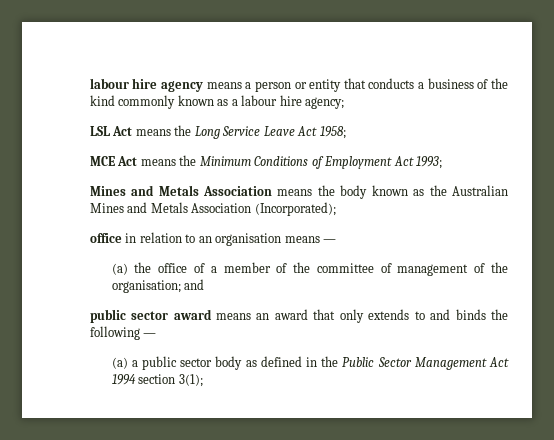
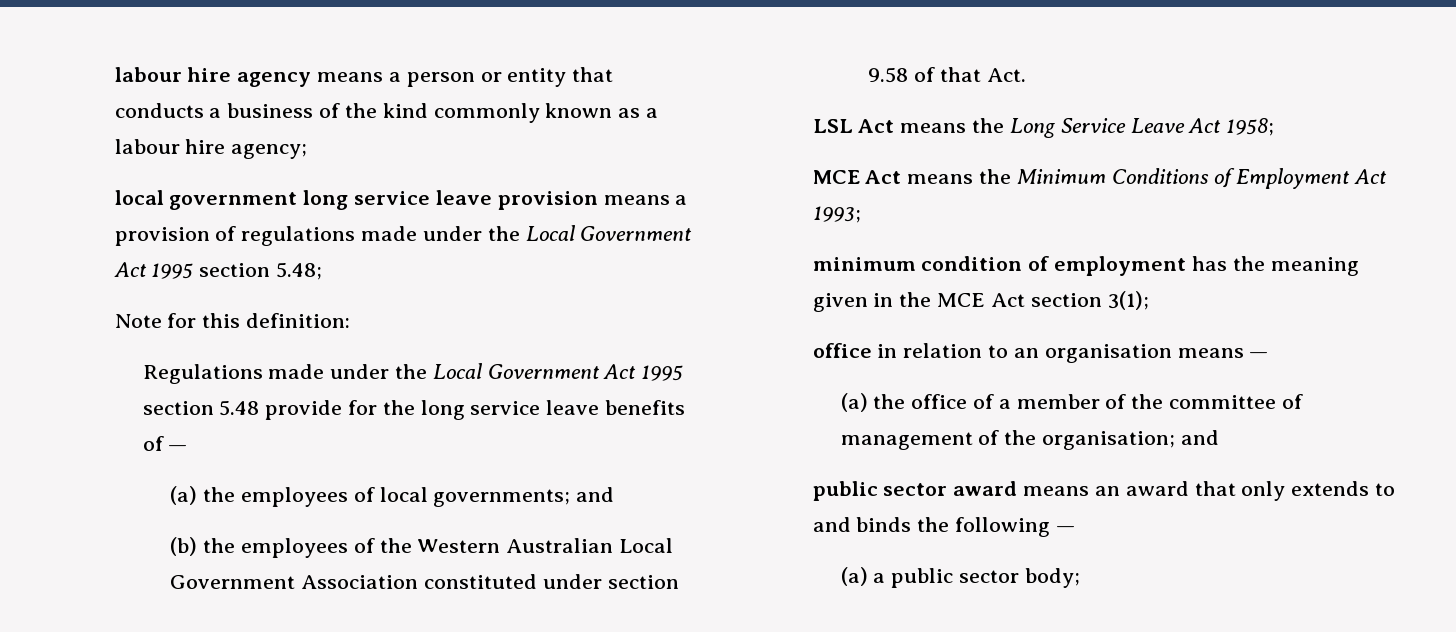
(345, 103) none -> [114,190,688,210] [114,225,693,246] [113,262,323,280] [114,313,351,328] [142,363,684,384] [142,400,685,420] [142,436,188,451] [170,486,615,507] [170,537,673,558] [170,574,679,589] [868,67,1026,83] // local government long service leave provision means a provision of regulations made under the Local Government Act 1995 section 5.48; // Note for this definition: // Regulations made under the Local Government Act 1995 section 5.48 provide for the long service leave benefits of — // (a) the employees of local governments; and // (b) the employees of the Western Australian Local Government Association constituted under section 9.58 of that Act.
[89,185,508,199] [89,202,336,216] Mines and Metals Association means the body known as the Australian Mines and Metals Association (Incorporated); -> [812,256,1359,276] [812,291,1149,312] minimum condition of employment has the meaning given in the MCE Act section 3(1);
[215,356,510,370] [111,374,203,387] body as defined in the Public Sector Management Act 1994 section 3(1); -> [1024,568,1080,588] body;

